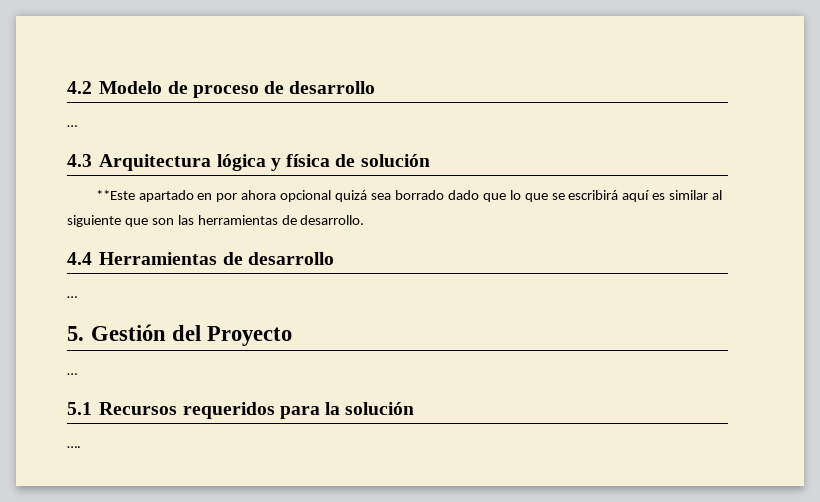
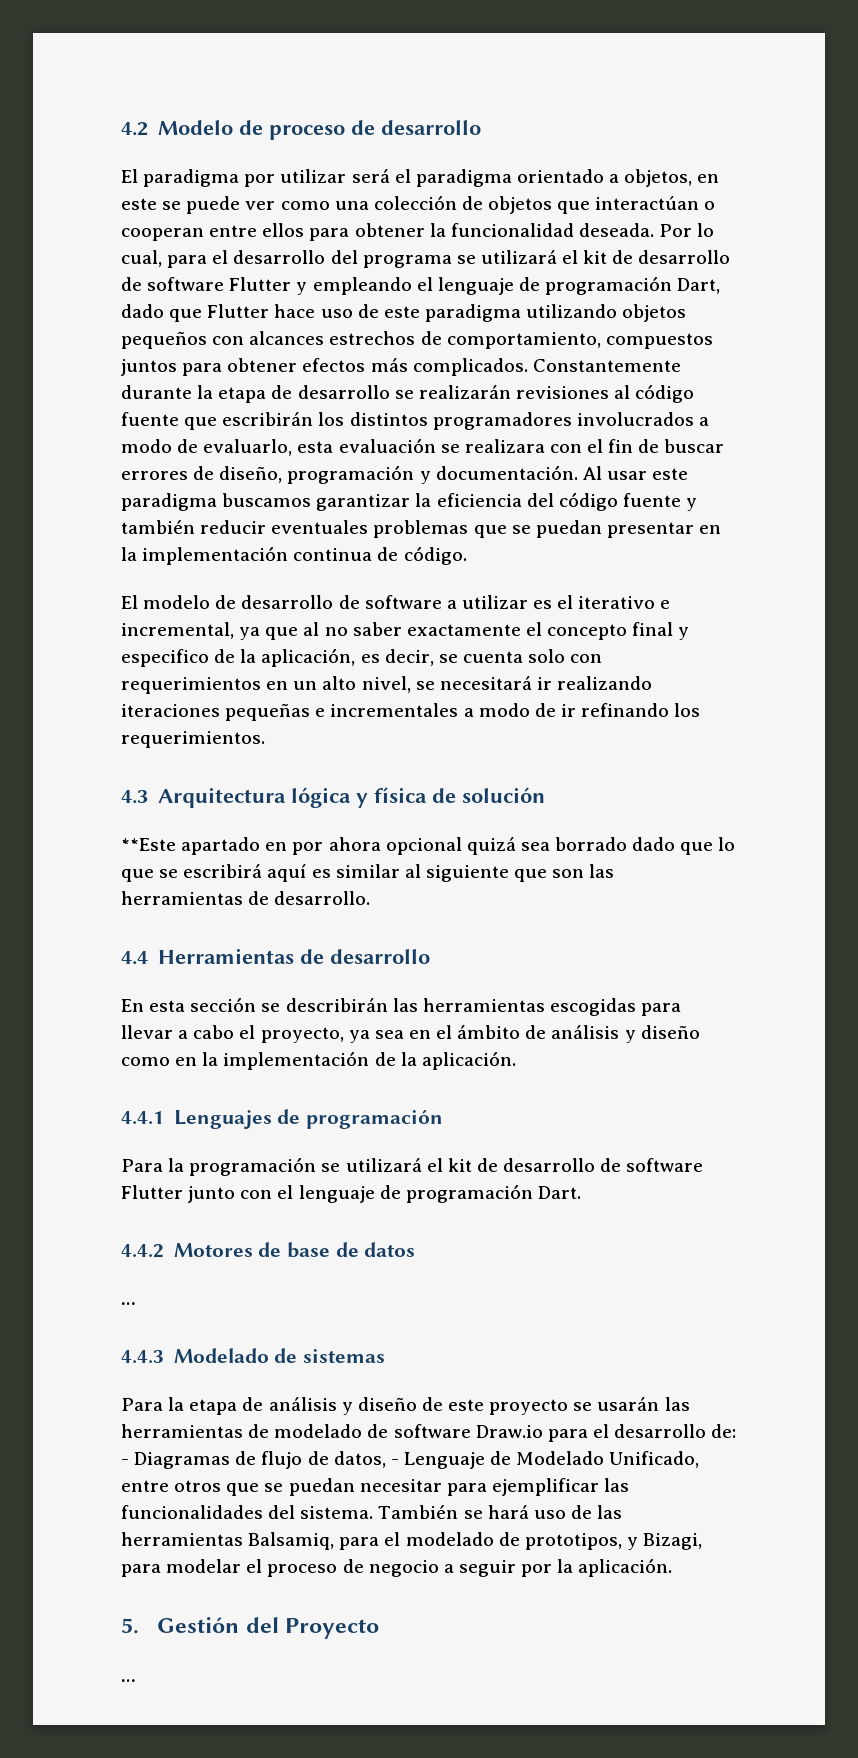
[67,125,77,127] … -> [121,169,720,187] [121,195,716,214] [121,223,715,241] [121,250,731,268] [121,276,721,295] [121,304,687,322] [121,331,713,349] [121,358,681,376] [121,384,695,403] [121,412,709,430] [121,438,725,456] [121,465,689,484] [121,492,698,511] [121,520,722,538] [121,546,467,565] [121,595,671,609] [121,622,690,640] [121,648,603,667] [121,676,653,694] [121,703,701,721] [121,731,265,748] El paradigma por utilizar será el paradigma orientado a objetos, en este se puede ver como una colección de objetos que interactúan o cooperan entre ellos para obtener la funcionalidad deseada. Por lo cual, para el desarrollo del programa se utilizará el kit de desarrollo de software Flutter y empleando el lenguaje de programación Dart, dado que Flutter hace uso de este paradigma utilizando objetos pequeños con alcances estrechos de comportamiento, compuestos juntos para obtener efectos más complicados. Constantemente durante la etapa de desarrollo se realizarán revisiones al código fuente que escribirán los distintos programadores involucrados a modo de evaluarlo, esta evaluación se realizara con el fin de buscar errores de diseño, programación y documentación. Al usar este paradigma buscamos garantizar la eficiencia del código fuente y también reducir eventuales problemas que se puedan presentar en la implementación continua de código. // El modelo de desarrollo de software a utilizar es el iterativo e incremental, ya que al no saber exactamente el concepto final y especifico de la aplicación, es decir, se cuenta solo con requerimientos en un alto nivel, se necesitará ir realizando iteraciones pequeñas e incrementales a modo de ir refinando los requerimientos.
[67,296,77,298] … -> [121,997,682,1016] [121,1025,700,1043] [121,1051,516,1070] [121,1109,443,1129] [121,1157,704,1176] [121,1184,581,1203] [121,1242,416,1258] [121,1302,136,1305] [121,1348,385,1363] [121,1397,690,1415] [121,1424,737,1442] [121,1451,700,1469] [121,1478,630,1496] [121,1505,623,1519] [121,1532,703,1550] [121,1558,673,1577] En esta sección se describirán las herramientas escogidas para llevar a cabo el proyecto, ya sea en el ámbito de análisis y diseño como en la implementación de la aplicación. // 4.4.1 Lenguajes de programación // Para la programación se utilizará el kit de desarrollo de software Flutter junto con el lenguaje de programación Dart. // 4.4.2 Motores de base de datos // … // 4.4.3 Modelado de sistemas // Para la etapa de análisis y diseño de este proyecto se usarán las herramientas de modelado de software Draw.io para el desarrollo de: - Diagramas de flujo de datos, - Lenguaje de Modelado Unificado, entre otros que se puedan necesitar para ejemplificar las funcionalidades del sistema. También se hará uso de las herramientas Balsamiq, para el modelado de prototipos, y Bizagi, para modelar el proceso de negocio a seguir por la aplicación.
[67,402,415,419] [67,446,81,448] // 5.1 Recursos requeridos para la solución // …. -> (136, 1680) none

